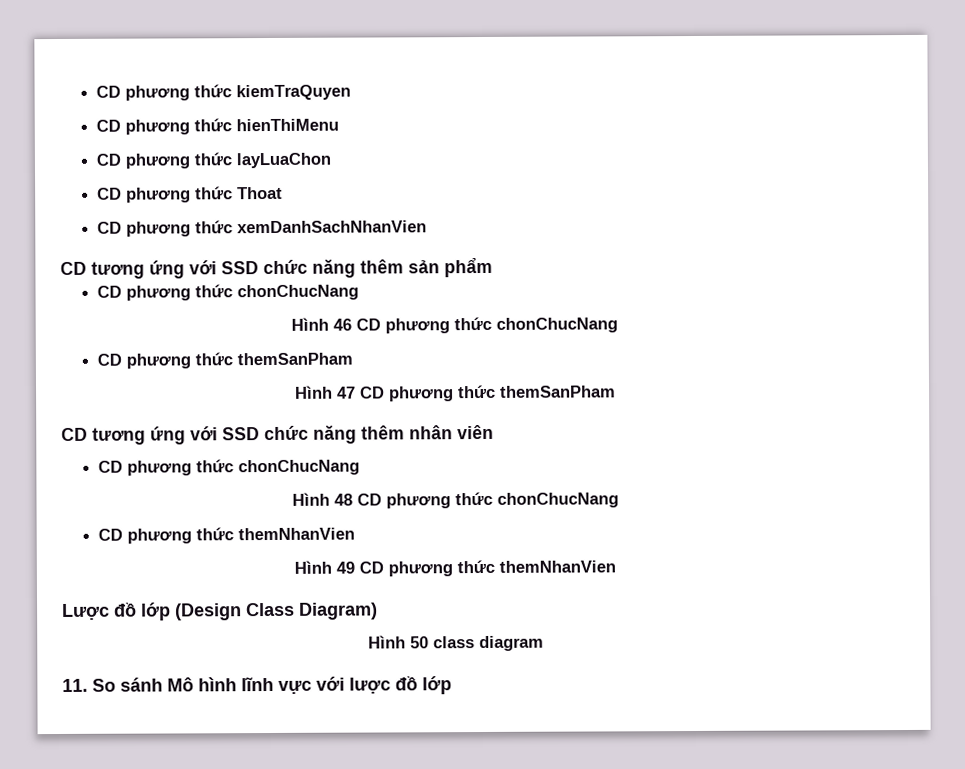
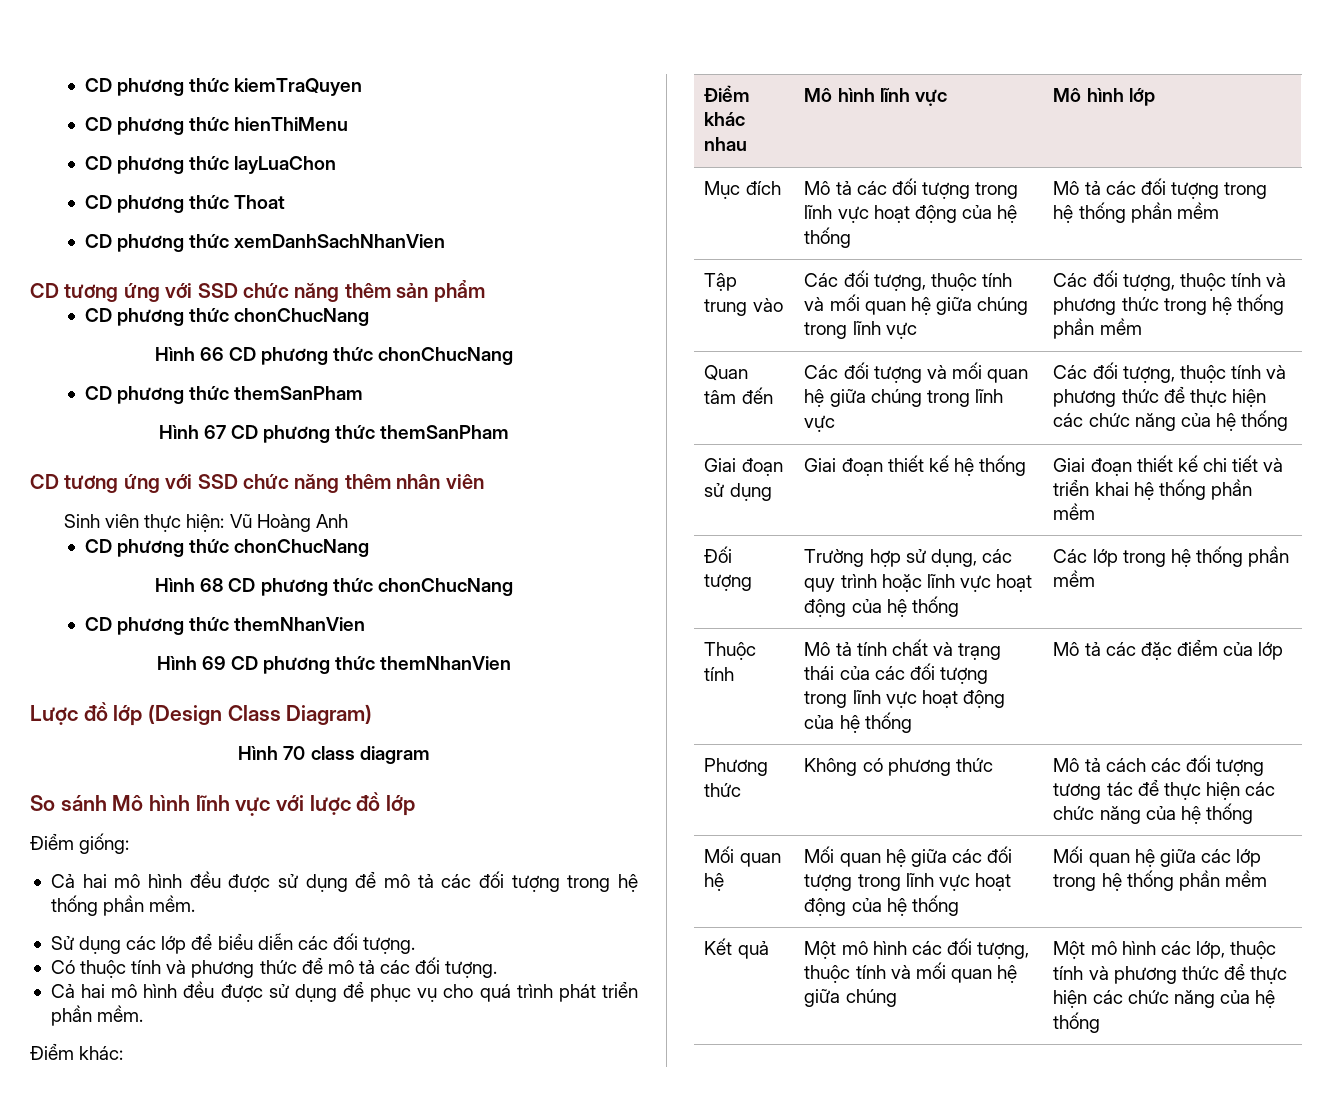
[332,318,352,331] 46 -> [199,347,224,361] 66
[336,386,356,399] 47 -> [203,425,226,439] 67
[97,459,360,476] [291,492,353,506] // CD phương thức chonChucNang // Hình 48 -> [64,514,348,532] [84,539,370,557] [155,578,224,592] // Sinh viên thực hiện: Vũ Hoàng Anh // CD phương thức chonChucNang // Hình 68
[336,561,355,574] 49 -> [201,656,226,670] 69
[410,636,429,649] 50 -> [283,746,306,760] 70
[62,678,88,692] 11. -> (430, 755) none
(452, 685) none -> [30,833,130,854] [50,871,638,892] [50,895,196,916] [50,933,416,954] [50,957,498,978] [50,981,638,1002] [50,1005,144,1026] [30,1043,124,1060] [704,85,751,102] [704,112,746,126] [704,137,748,151] [804,88,947,106] [1053,88,1155,106] [704,181,781,199] [804,178,1019,199] [804,205,1018,223] [804,227,852,248] [1053,178,1268,199] [1053,202,1219,223] [704,273,738,291] [704,298,783,316] [804,270,1012,291] [804,294,1029,315] [804,321,917,339] [1053,270,1287,291] [1053,294,1284,315] [1053,318,1142,339] [704,365,749,381] [704,387,773,404] [804,362,1029,383] [804,389,1003,407] [804,415,836,432] [1053,362,1287,383] [1053,386,1266,407] [1053,410,1289,431] [704,458,783,476] [704,483,772,501] [804,455,1027,476] [1053,455,1284,476] [1053,479,1252,500] [1053,503,1096,520] [704,546,733,563] [704,574,753,591] [804,549,1012,567] [804,574,1033,592] [804,596,959,617] [1053,546,1290,567] [1053,570,1096,587] [704,642,757,660] [704,667,735,681] [804,639,1002,660] [804,663,988,684] [804,690,1005,708] [804,712,912,733] [1053,639,1284,660] [704,758,769,776] [704,783,742,797] [804,758,993,776] [1053,755,1265,776] [1053,779,1276,800] [1053,803,1253,824] [704,846,781,867] [704,873,725,891] [804,846,1013,867] [804,873,1011,891] [804,895,959,916] [1053,846,1262,867] [1053,870,1267,891] [704,938,769,959] [804,938,1030,959] [804,962,1018,983] [804,989,897,1007] [1053,941,1277,959] [1053,963,1288,984] [1053,990,1276,1008] [1053,1012,1101,1033] // Điểm giống: // Cả hai mô hình đều được sử dụng để mô tả các đối tượng trong hệ thống phần mềm. // Sử dụng các lớp để biểu diễn các đối tượng. // Có thuộc tính và phương thức để mô tả các đối tượng. // Cả hai mô hình đều được sử dụng để phục vụ cho quá trình phát triển phần mềm. // Điểm khác: // Điểm khác nhau | Mô hình lĩnh vực | Mô hình lớp // Mục đích | Mô tả các đối tượng trong lĩnh vực hoạt động của hệ thống | Mô tả các đối tượng trong hệ thống phần mềm // Tập trung vào | Các đối tượng, thuộc tính và mối quan hệ giữa chúng trong lĩnh vực | Các đối tượng, thuộc tính và phương thức trong hệ thống phần mềm // Quan tâm đến | Các đối tượng và mối quan hệ giữa chúng trong lĩnh vực | Các đối tượng, thuộc tính và phương thức để thực hiện các chức năng của hệ thống // Giai đoạn sử dụng | Giai đoạn thiết kế hệ thống | Giai đoạn thiết kế chi tiết và triển khai hệ thống phần mềm // Đối tượng | Trường hợp sử dụng, các quy trình hoặc lĩnh vực hoạt động của hệ thống | Các lớp trong hệ thống phần mềm // Thuộc tính | Mô tả tính chất và trạng thái của các đối tượng trong lĩnh vực hoạt động của hệ thống | Mô tả các đặc điểm của lớp // Phương thức | Không có phương thức | Mô tả cách các đối tượng tương tác để thực hiện các chức năng của hệ thống // Mối quan hệ | Mối quan hệ giữa các đối tượng trong lĩnh vực hoạt động của hệ thống | Mối quan hệ giữa các lớp trong hệ thống phần mềm // Kết quả | Một mô hình các đối tượng, thuộc tính và mối quan hệ giữa chúng | Một mô hình các lớp, thuộc tính và phương thức để thực hiện các chức năng của hệ thống

